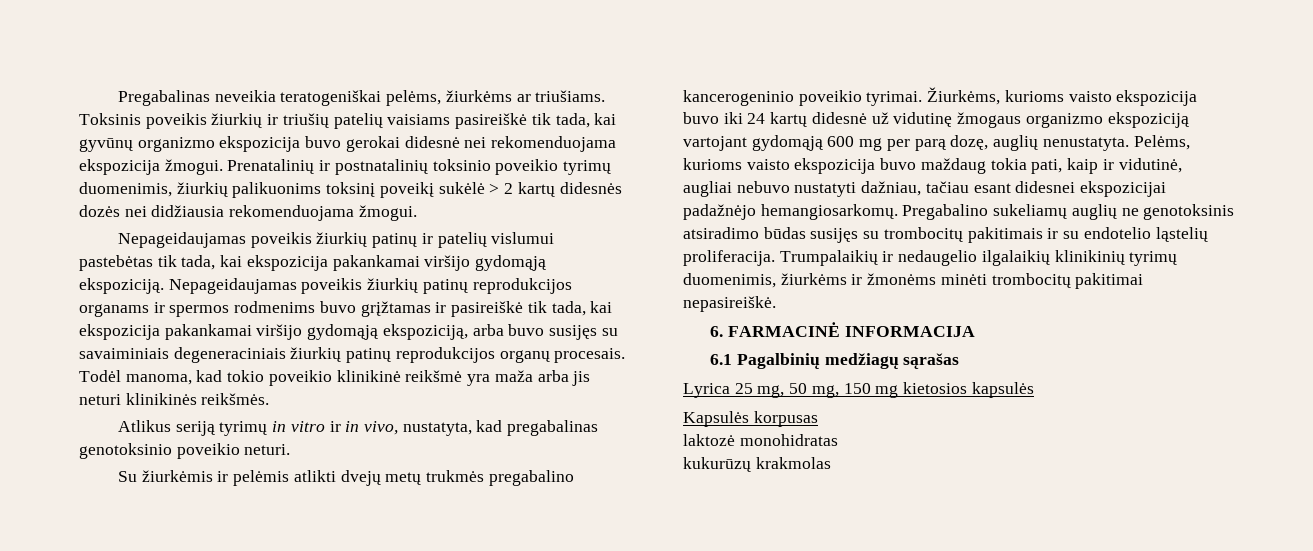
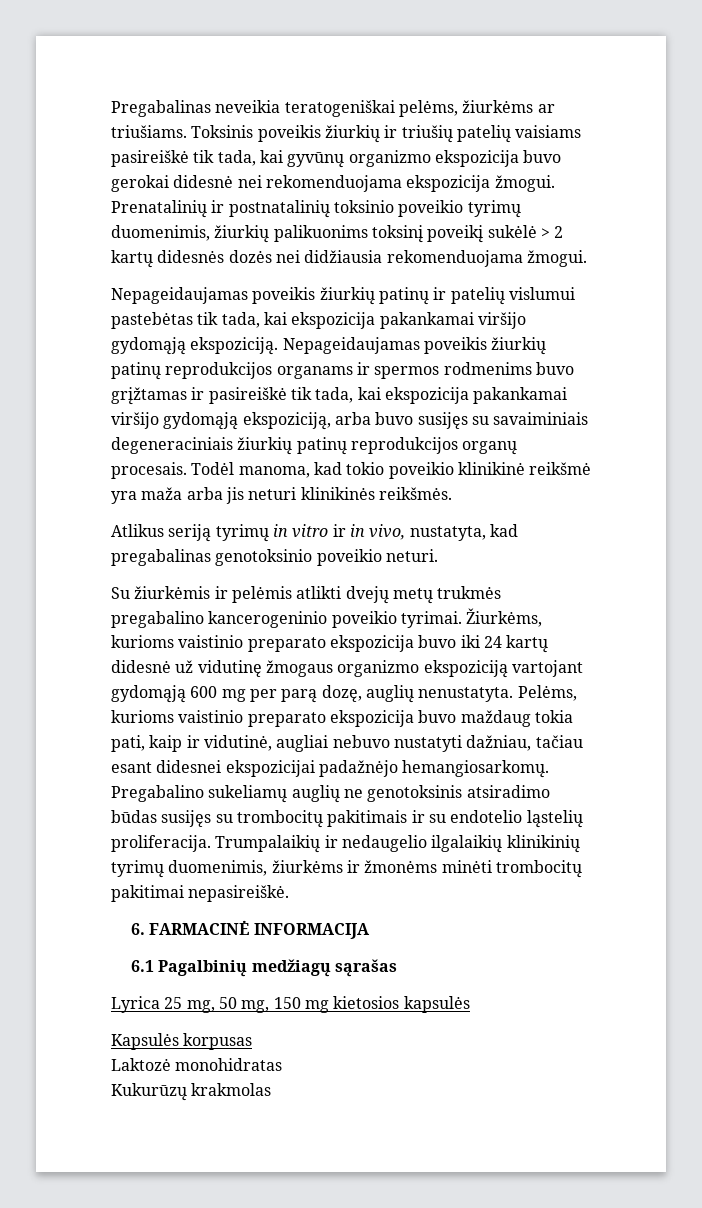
[1068,91,1112,102] vaisto -> [178,635,326,652] vaistinio preparato
[746,159,790,170] vaisto -> [178,710,326,727] vaistinio preparato
[683,434,735,446] laktozė -> [111,1058,171,1071] Laktozė
[683,457,751,472] kukurūzų -> [111,1083,187,1101] Kukurūzų

